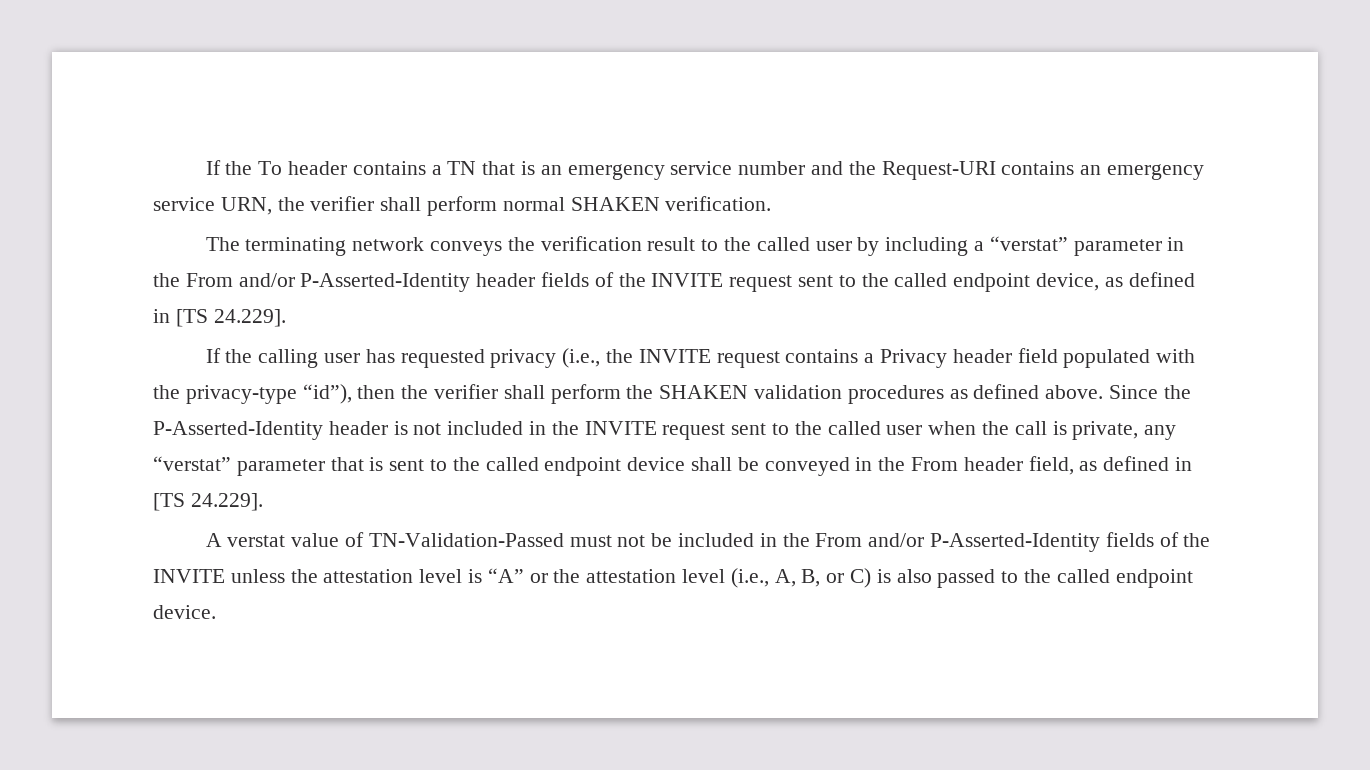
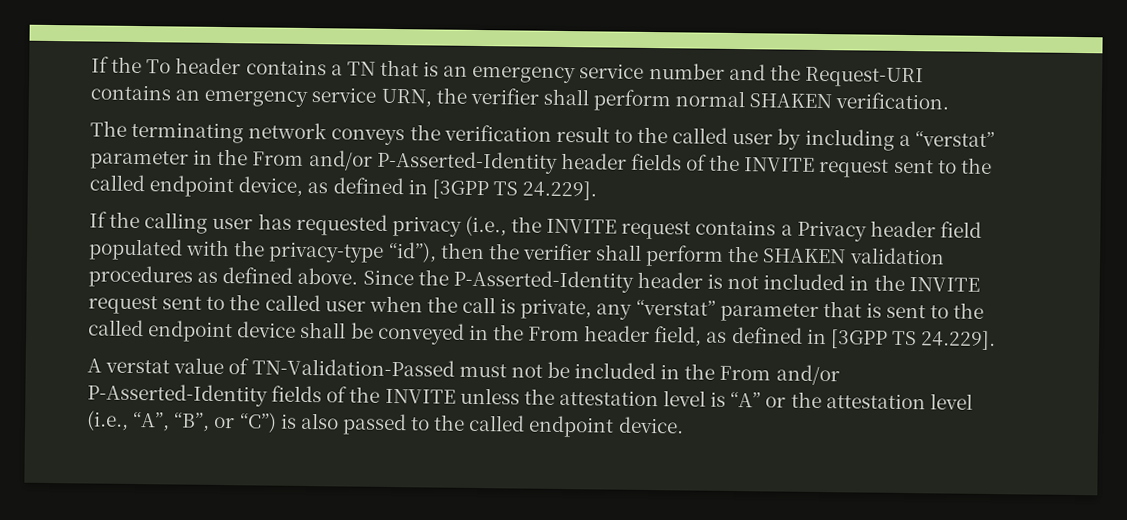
[175,309,208,327] [TS -> [431,179,518,200] [3GPP TS
[153,493,185,511] [TS -> [829,329,917,349] [3GPP TS
[774,568,872,588] A, B, or C) -> [132,411,277,433] “A”, “B”, or “C”)

